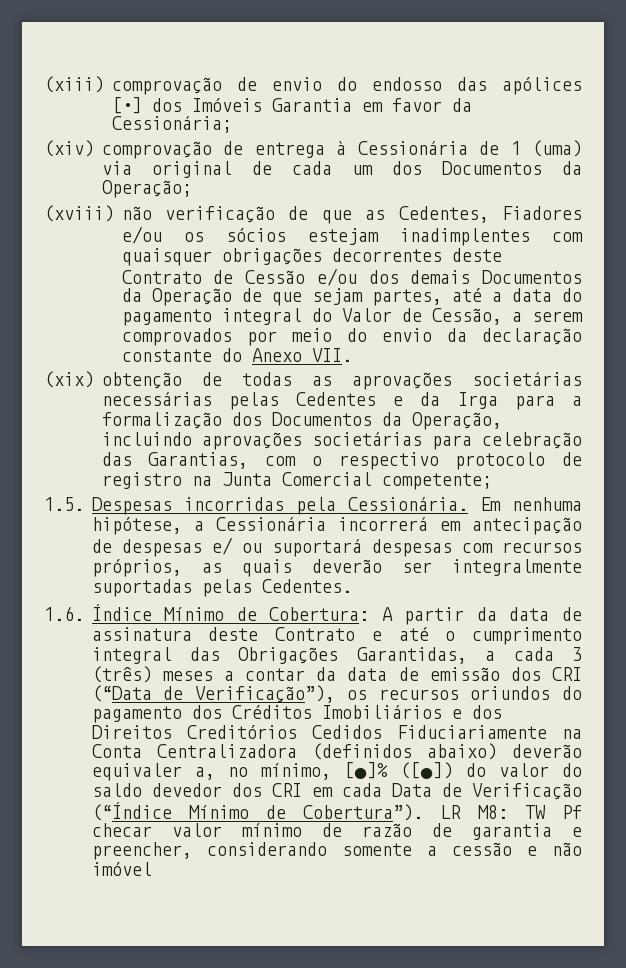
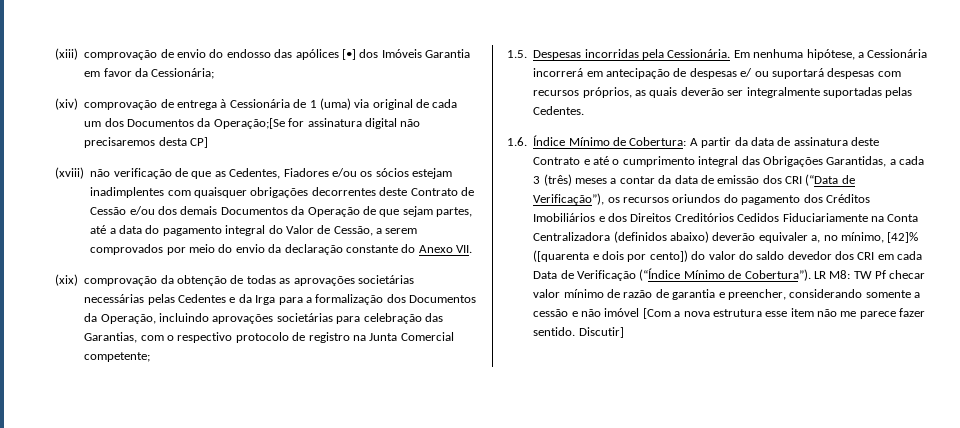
[101,180,192,198] Operação; -> [213,118,421,129] [84,137,208,148] Operação;[Se for assinatura digital não precisaremos desta CP]
(94, 379) none -> [84,275,174,286] comprovação da
[343,762,453,779] [●]% ([●]) -> [887,232,919,243] [533,250,688,262] [42]% ([quarenta e dois por cento])
(152, 869) none -> [642,308,926,319] [533,327,624,338] [Com a nova estrutura esse item não me parece fazer sentido. Discutir]

